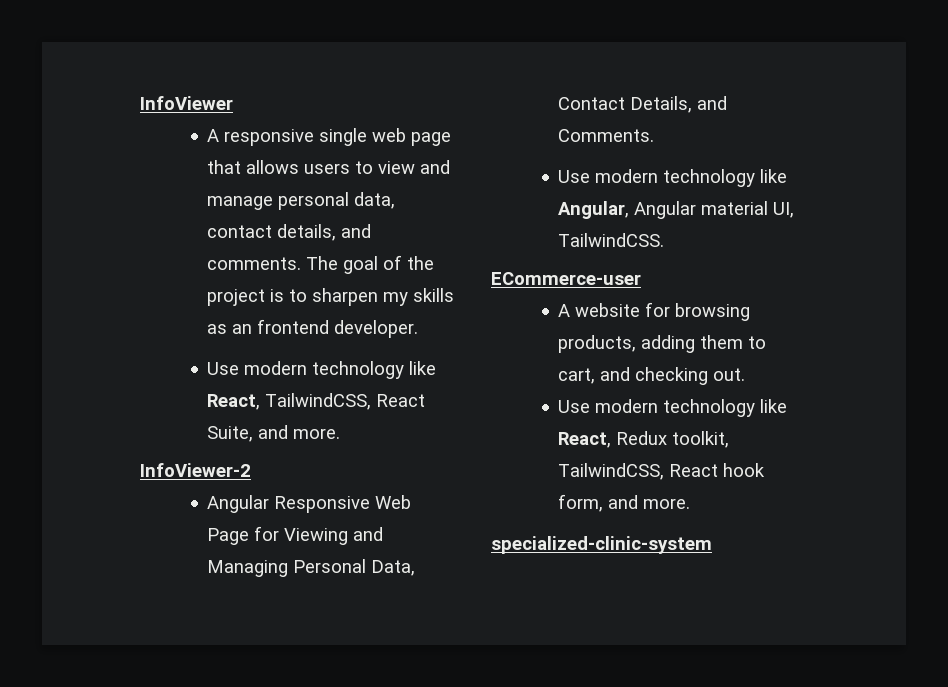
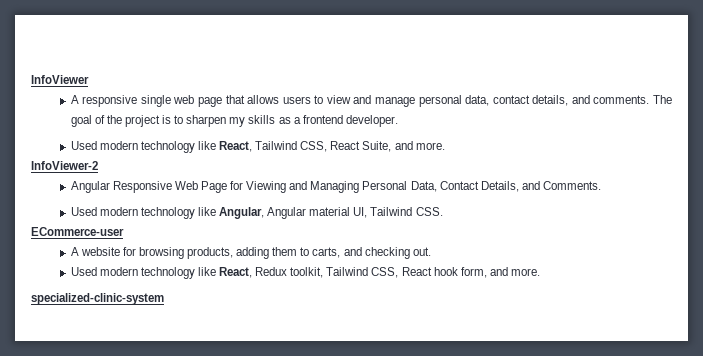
[232,324,253,334] an -> [293,117,301,124] a
[207,361,437,379] [207,393,372,410] Use modern technology like React, TailwindCSS, -> [70,141,328,153] Used modern technology like React, Tailwind CSS,
[558,170,591,183] Use -> [70,207,97,216] Used
[558,233,665,247] TailwindCSS. -> [370,207,443,216] Tailwind CSS.
[558,368,596,384] cart, -> [312,247,341,258] carts,
[558,400,591,413] Use -> [70,267,97,276] Used
[558,463,665,480] TailwindCSS, -> [326,267,399,278] Tailwind CSS,

